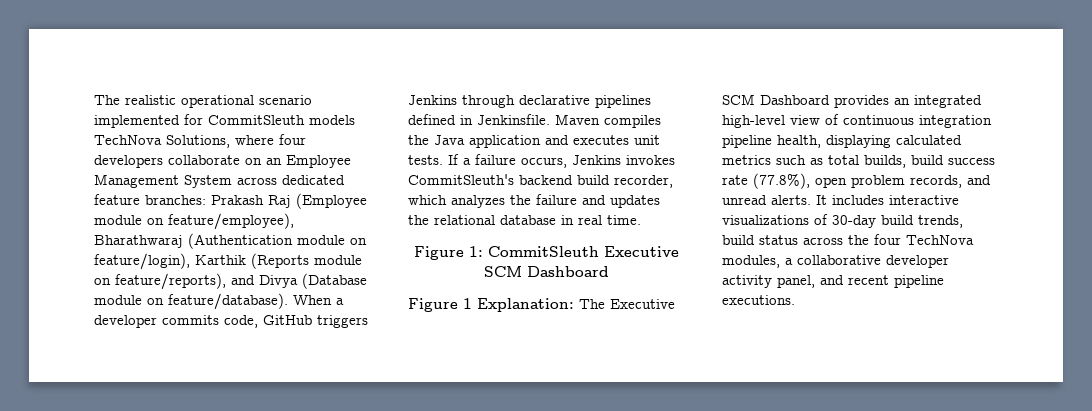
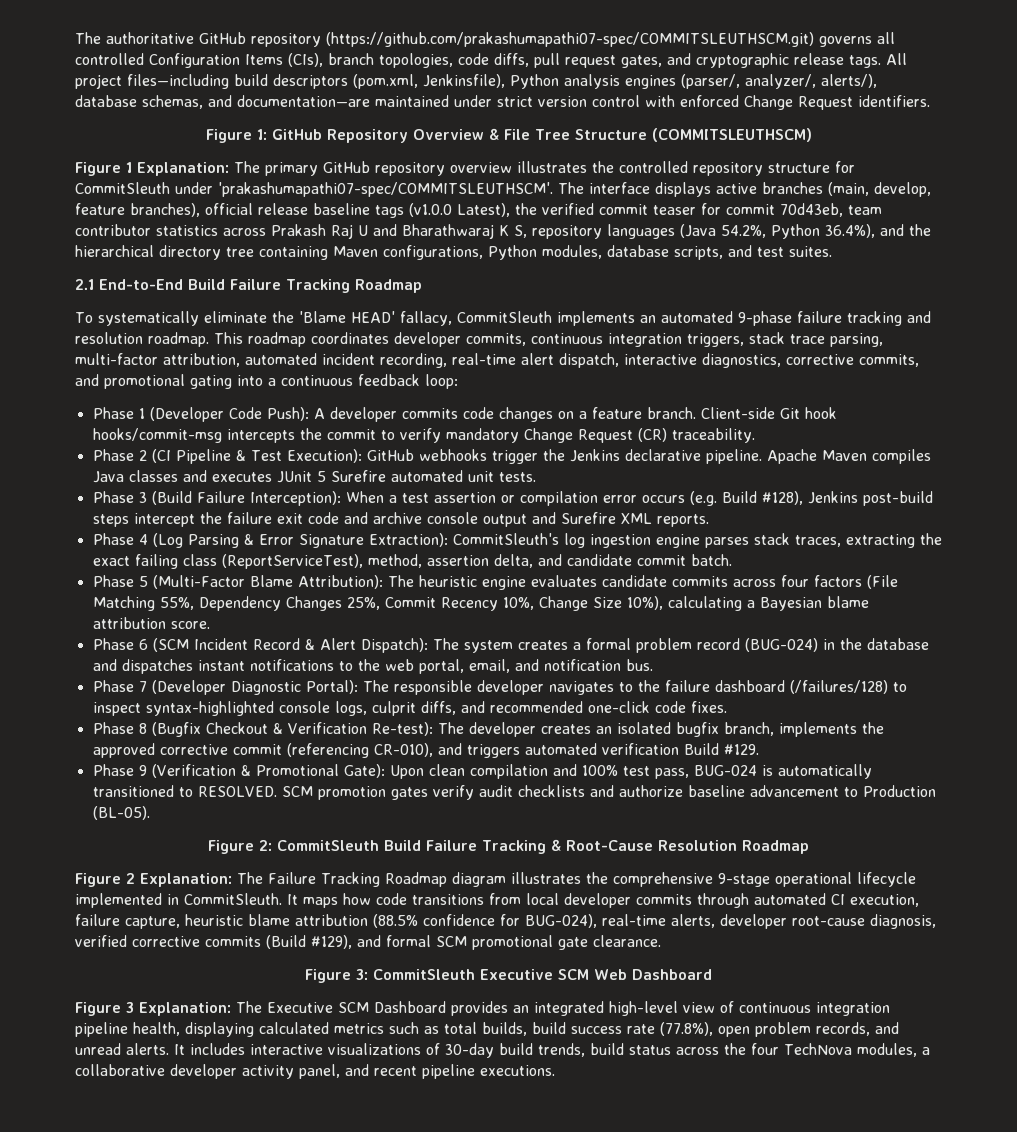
[94,95,312,108] [94,114,355,128] [94,134,306,148] [94,155,351,168] [94,174,345,188] [94,193,367,209] [94,213,294,230] [94,233,367,249] [94,253,362,270] [94,273,367,290] [94,293,344,310] [94,315,368,328] [408,95,651,108] [408,114,661,128] [408,135,660,148] [408,154,675,168] [408,174,673,188] [408,194,660,208] [408,215,641,225] [413,246,483,260] The realistic operational scenario implemented for CommitSleuth models TechNova Solutions, where four developers collaborate on an Employee Management System across dedicated feature branches: Prakash Raj (Employee module on feature/employee), Bharathwaraj (Authentication module on feature/login), Karthik (Reports module on feature/reports), and Divya (Database module on feature/database). When a developer commits code, GitHub triggers Jenkins through declarative pipelines defined in Jenkinsfile. Maven compiles the Java application and executes unit tests. If a failure occurs, Jenkins invokes CommitSleuth's backend build recorder, which analyzes the failure and updates the relational database in real time. // Figure 1: -> [75,32,895,47] [75,53,907,68] [75,74,877,89] [75,95,930,110] [205,128,812,143] [75,161,855,176] [75,182,931,197] [75,203,882,218] [75,224,931,239] [75,245,832,260] [75,279,422,293] [75,311,931,326] [75,332,883,347] [75,353,919,368] [75,374,458,389] [92,407,837,422] [92,428,755,443] [92,449,931,464] [92,470,536,483] [92,491,933,506] [92,512,709,527] [92,533,942,548] [92,554,732,569] [92,575,898,590] [92,596,869,611] [92,617,210,629] [92,638,929,653] [92,659,653,674] [92,680,907,695] [92,701,727,716] [92,722,884,737] [92,743,759,758] [92,764,872,779] [92,785,936,800] [92,806,150,820] [208,839,809,854] [75,872,916,887] [75,893,919,908] [75,914,936,929] [75,935,661,950] [305,969,368,983] The authoritative GitHub repository (https://github.com/prakashumapathi07-spec/COMMITSLEUTHSCM.git) governs all controlled Configuration Items (CIs), branch topologies, code diffs, pull request gates, and cryptographic release tags. All project files—including build descriptors (pom.xml, Jenkinsfile), Python analysis engines (parser/, analyzer/, alerts/), database schemas, and documentation—are maintained under strict version control with enforced Change Request identifiers. // Figure 1: GitHub Repository Overview & File Tree Structure (COMMITSLEUTHSCM) // Figure 1 Explanation: The primary GitHub repository overview illustrates the controlled repository structure for CommitSleuth under 'prakashumapathi07-spec/COMMITSLEUTHSCM'. The interface displays active branches (main, develop, feature branches), official release baseline tags (v1.0.0 Latest), the verified commit teaser for commit 70d43eb, team contributor statistics across Prakash Raj U and Bharathwaraj K S, repository languages (Java 54.2%, Python 36.4%), and the hierarchical directory tree containing Maven configurations, Python modules, database scripts, and test suites. // 2.1 End-to-End Build Failure Tracking Roadmap // To systematically eliminate the 'Blame HEAD' fallacy, CommitSleuth implements an automated 9-phase failure tracking and resolution roadmap. This roadmap coordinates developer commits, continuous integration triggers, stack trace parsing, multi-factor attribution, automated incident recording, real-time alert dispatch, interactive diagnostics, corrective commits, and promotional gating into a continuous feedback loop: // Phase 1 (Developer Code Push): A developer commits code changes on a feature branch. Client-side Git hook hooks/commit-msg intercepts the commit to verify mandatory Change Request (CR) traceability. // Phase 2 (CI Pipeline & Test Execution): GitHub webhooks trigger the Jenkins declarative pipeline. Apache Maven compiles Java classes and executes JUnit 5 Surefire automated unit tests. // Phase 3 (Build Failure Interception): When a test assertion or compilation error occurs (e.g. Build #128), Jenkins post-build steps intercept the failure exit code and archive console output and Surefire XML reports. // Phase 4 (Log Parsing & Error Signature Extraction): CommitSleuth's log ingestion engine parses stack traces, extracting the exact failing class (ReportServiceTest), method, assertion delta, and candidate commit batch. // Phase 5 (Multi-Factor Blame Attribution): The heuristic engine evaluates candidate commits across four factors (File Matching 55%, Dependency Changes 25%, Commit Recency 10%, Change Size 10%), calculating a Bayesian blame attribution score. // Phase 6 (SCM Incident Record & Alert Dispatch): The system creates a formal problem record (BUG-024) in the database and dispatches instant notifications to the web portal, email, and notification bus. // Phase 7 (Developer Diagnostic Portal): The responsible developer navigates to the failure dashboard (/failures/128) to inspect syntax-highlighted console logs, culprit diffs, and recommended one-click code fixes. // Phase 8 (Bugfix Checkout & Verification Re-test): The developer creates an isolated bugfix branch, implements the approved corrective commit (referencing CR-010), and triggers automated verification Build #129. // Phase 9 (Verification & Promotional Gate): Upon clean compilation and 100% test pass, BUG-024 is automatically transitioned to RESOLVED. SCM promotion gates verify audit checklists and authorize baseline advancement to Production (BL-05). // Figure 2: CommitSleuth Build Failure Tracking & Root-Cause Resolution Roadmap // Figure 2 Explanation: The Failure Tracking Roadmap diagram illustrates the comprehensive 9-stage operational lifecycle implemented in CommitSleuth. It maps how code transitions from local developer commits through automated CI execution, failure capture, heuristic blame attribution (88.5% confidence for BUG-024), real-time alerts, developer root-cause diagnosis, verified corrective commits (Build #129), and formal SCM promotional gate clearance. // Figure 3:
(522, 271) none -> [594,969,627,980] Web
[463,298,472,309] 1 -> [126,1002,134,1013] 3

